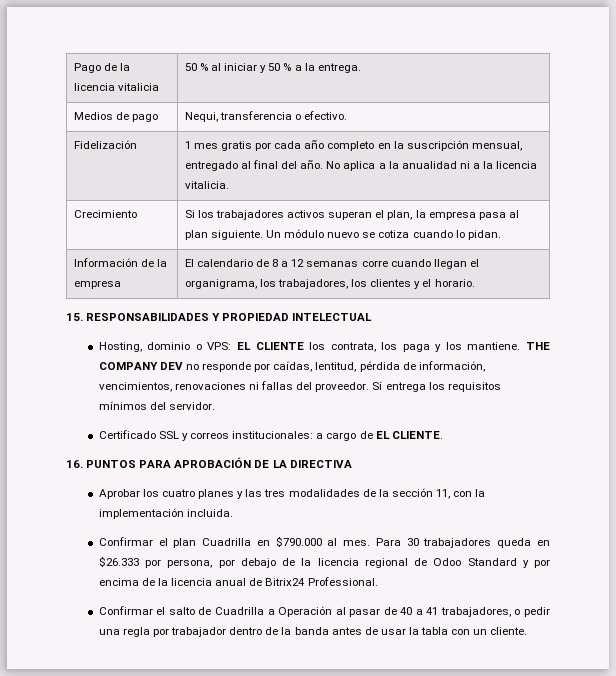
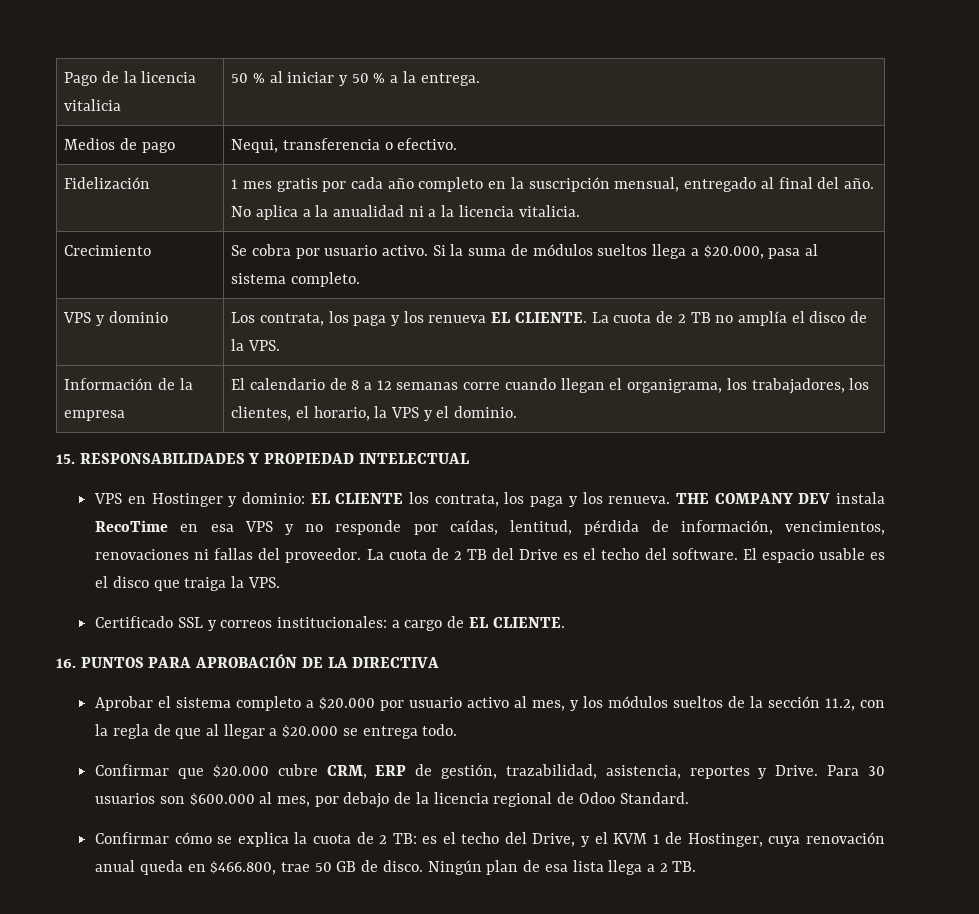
[184,210,519,220] [184,229,501,240] Si los trabajadores activos superan el plan, la empresa pasa al plan siguiente. Un módulo nuevo se cotiza cuando lo pidan. -> [231,244,818,259] [231,272,360,287] [63,311,168,326] [231,311,868,326] [231,339,280,351] Se cobra por usuario activo. Si la suma de módulos sueltos llega a $20.000, pasa al sistema completo. // VPS y dominio | Los contrata, los paga y los renueva EL CLIENTE. La cuota de 2 TB no amplía el disco de la VPS.
[370,279,475,289] clientes y el horario. -> [231,406,518,421] clientes, el horario, la VPS y el dominio.
[98,342,232,352] Hosting, dominio o VPS: -> [94,492,305,507] VPS en Hostinger y dominio:
[467,342,521,350] mantiene. -> [608,496,671,504] renueva.
(183, 366) none -> [835,492,885,504] [95,520,294,535] instala RecoTime en esa VPS y
[372,381,501,392] [98,401,215,410] Sí entrega los requisitos mínimos del servidor. -> [366,548,885,563] [95,576,280,591] La cuota de 2 TB del Drive es el techo del software. El espacio usable es el disco que traiga la VPS.
[142,489,360,499] los cuatro planes y las tres modalidades -> [158,696,724,711] el sistema completo a $20.000 por usuario activo al mes, y los módulos sueltos
[435,489,450,499] 11, -> [825,698,856,711] 11.2,
[98,508,233,519] [98,536,550,548] [98,556,213,568] implementación incluida. // Confirmar el plan Cuadrilla en $790.000 al mes. Para 30 trabajadores queda en $26.333 por persona, -> [112,724,458,739] [95,764,885,779] [95,792,311,807] regla de que al llegar a $20.000 se entrega todo. // Confirmar que $20.000 cubre CRM, ERP de gestión, trazabilidad, asistencia, reportes y Drive. Para 30 usuarios son $600.000 al mes,
[467,558,551,568] [98,577,378,586] [98,606,551,617] [98,627,528,637] Standard y por encima de la licencia anual de Bitrix24 Professional. // Confirmar el salto de Cuadrilla a Operación al pasar de 40 a 41 trabajadores, o pedir una regla por trabajador dentro de la banda antes de usar la tabla con un cliente. -> [619,792,689,804] [95,832,885,847] [95,860,697,875] Standard. // Confirmar cómo se explica la cuota de 2 TB: es el techo del Drive, y el KVM 1 de Hostinger, cuya renovación anual queda en $466.800, trae 50 GB de disco. Ningún plan de esa lista llega a 2 TB.

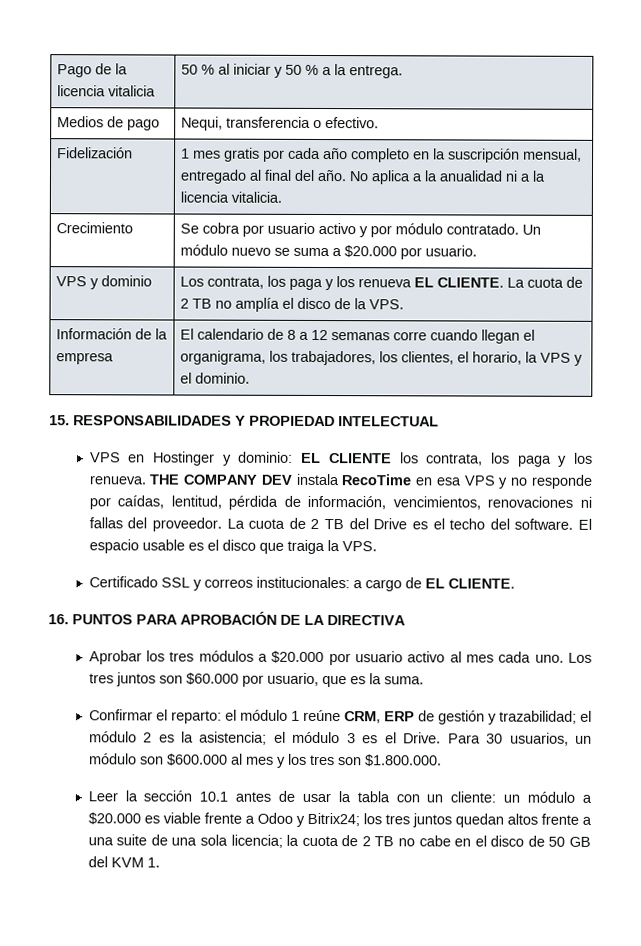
[381,244,818,259] [231,272,360,287] activo. Si la suma de módulos sueltos llega a $20.000, pasa al sistema completo. -> [317,222,541,238] [179,244,477,260] activo y por módulo contratado. Un módulo nuevo se suma a $20.000 por usuario.
[158,696,302,711] el sistema completo -> [145,650,254,662] los tres módulos
[532,696,886,711] [95,724,458,739] [95,764,885,779] [95,792,689,808] [95,832,885,847] [95,860,697,875] mes, y los módulos sueltos de la sección 11.2, con la regla de que al llegar a $20.000 se entrega todo. // Confirmar que $20.000 cubre CRM, ERP de gestión, trazabilidad, asistencia, reportes y Drive. Para 30 usuarios son $600.000 al mes, por debajo de la licencia regional de Odoo Standard. // Confirmar cómo se explica la cuota de 2 TB: es el techo del Drive, y el KVM 1 de Hostinger, cuya renovación anual queda en $466.800, trae 50 GB de disco. Ningún plan de esa lista llega a 2 TB. -> [465,651,593,663] [88,672,424,688] [88,709,593,725] [88,731,592,746] [88,753,442,768] [87,790,592,803] [87,812,593,828] [87,834,592,848] [87,856,160,868] mes cada uno. Los tres juntos son $60.000 por usuario, que es la suma. // Confirmar el reparto: el módulo 1 reúne CRM, ERP de gestión y trazabilidad; el módulo 2 es la asistencia; el módulo 3 es el Drive. Para 30 usuarios, un módulo son $600.000 al mes y los tres son $1.800.000. // Leer la sección 10.1 antes de usar la tabla con un cliente: un módulo a $20.000 es viable frente a Odoo y Bitrix24; los tres juntos quedan altos frente a una suite de una sola licencia; la cuota de 2 TB no cabe en el disco de 50 GB del KVM 1.

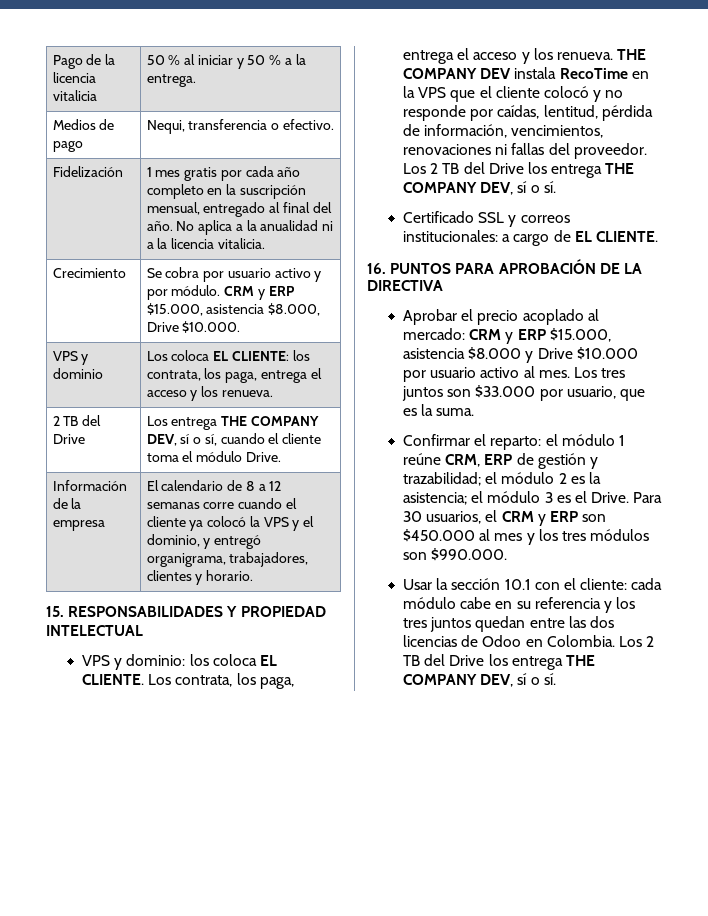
[394,223,541,235] [179,244,477,260] [55,275,152,290] [179,275,583,291] [179,297,404,312] módulo contratado. Un módulo nuevo se suma a $20.000 por usuario. // VPS y dominio | Los contrata, los paga y los renueva EL CLIENTE. La cuota de 2 TB no amplía el disco de la VPS. -> [171,285,295,300] [146,303,321,316] [146,321,241,333] [52,351,89,365] [52,368,103,379] [146,350,310,361] [146,368,322,383] [146,386,273,401] [52,415,102,426] [52,434,85,444] [146,416,319,430] [146,433,322,446] [146,451,281,462] módulo. CRM y ERP $15.000, asistencia $8.000, Drive $10.000. // VPS y dominio | Los coloca EL CLIENTE: los contrata, los paga, entrega el acceso y los renueva. // 2 TB del Drive | Los entrega THE COMPANY DEV, sí o sí, cuando el cliente toma el módulo Drive.
[480,329,535,344] [179,350,583,366] [179,372,250,384] llegan el organigrama, los trabajadores, los clientes, el horario, la VPS y el dominio. -> [285,498,297,509] [146,516,315,531] [146,534,262,549] [146,552,309,567] [146,570,254,585] el cliente ya colocó la VPS y el dominio, y entregó organigrama, trabajadores, clientes y horario.
[128,451,552,467] en Hostinger y dominio: EL CLIENTE los contrata, los paga -> [114,654,277,670] [82,673,294,689] [403,48,518,64] y dominio: los coloca EL CLIENTE. Los contrata, los paga, entrega el acceso
[435,475,495,486] esa VPS -> [403,86,589,102] la VPS que el cliente colocó
[226,517,592,530] [88,539,377,555] La cuota de 2 TB del Drive es el techo del software. El espacio usable es el disco que traiga la VPS. -> [403,162,635,178] [403,181,556,195] Los 2 TB del Drive los entrega THE COMPANY DEV, sí o sí.
[145,650,325,664] los tres módulos a $20.000 -> [461,309,599,325] [403,328,611,344] [403,347,638,363] el precio acoplado al mercado: CRM y ERP $15.000, asistencia $8.000 y Drive $10.000
[465,651,564,663] mes cada uno. -> [538,370,570,378] mes.
[185,672,239,685] $60.000 -> [475,385,536,398] $33.000
[574,735,592,744] [88,753,228,766] un módulo son $600.000 -> [485,510,607,526] [403,529,476,542] el CRM y ERP son $450.000
[337,754,442,767] [87,790,592,803] [87,812,593,828] [87,834,592,848] [87,856,160,868] son $1.800.000. // Leer la sección 10.1 antes de usar la tabla con un cliente: un módulo a $20.000 es viable frente a Odoo y Bitrix24; los tres juntos quedan altos frente a una suite de una sola licencia; la cuota de 2 TB no cabe en el disco de 50 GB del KVM 1. -> [590,529,650,541] [403,548,508,561] [403,578,663,590] [403,597,636,613] [403,616,614,632] [403,635,655,647] [403,654,595,670] [403,673,556,687] módulos son $990.000. // Usar la sección 10.1 con el cliente: cada módulo cabe en su referencia y los tres juntos quedan entre las dos licencias de Odoo en Colombia. Los 2 TB del Drive los entrega THE COMPANY DEV, sí o sí.

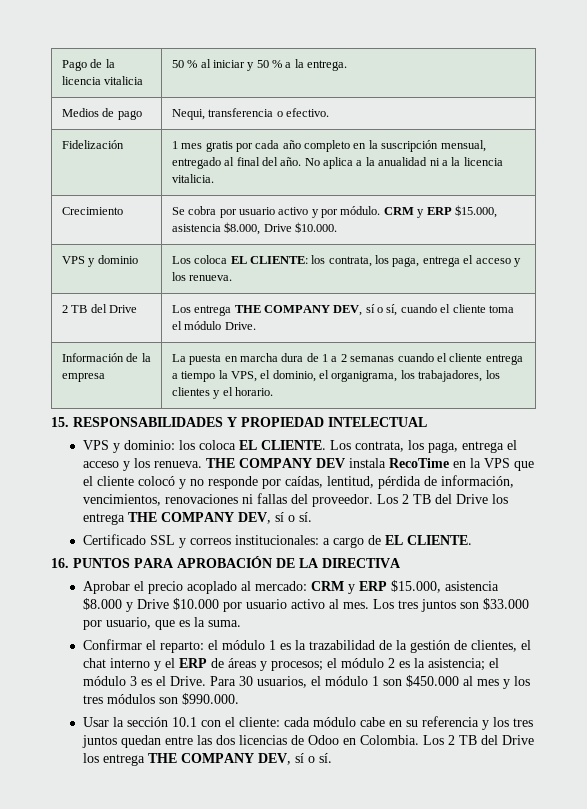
[146,480,282,491] [146,498,297,509] [146,516,315,531] [146,534,262,549] [146,552,309,567] [146,570,203,585] El calendario de 8 a 12 semanas corre cuando el cliente ya colocó la VPS y el dominio, y entregó organigrama, trabajadores, clientes y -> [171,353,523,365] [171,370,500,382] [171,387,233,399] La puesta en marcha dura de 1 a 2 semanas cuando el cliente entrega a tiempo la VPS, el dominio, el organigrama, los trabajadores, los clientes y el
[403,453,598,469] [403,472,482,486] reúne CRM, ERP de gestión y trazabilidad; -> [279,640,531,653] [82,658,323,671] es la trazabilidad de la gestión de clientes, el chat interno y el ERP de áreas y procesos;
[501,511,578,526] CRM y ERP -> [324,676,379,686] módulo 1

